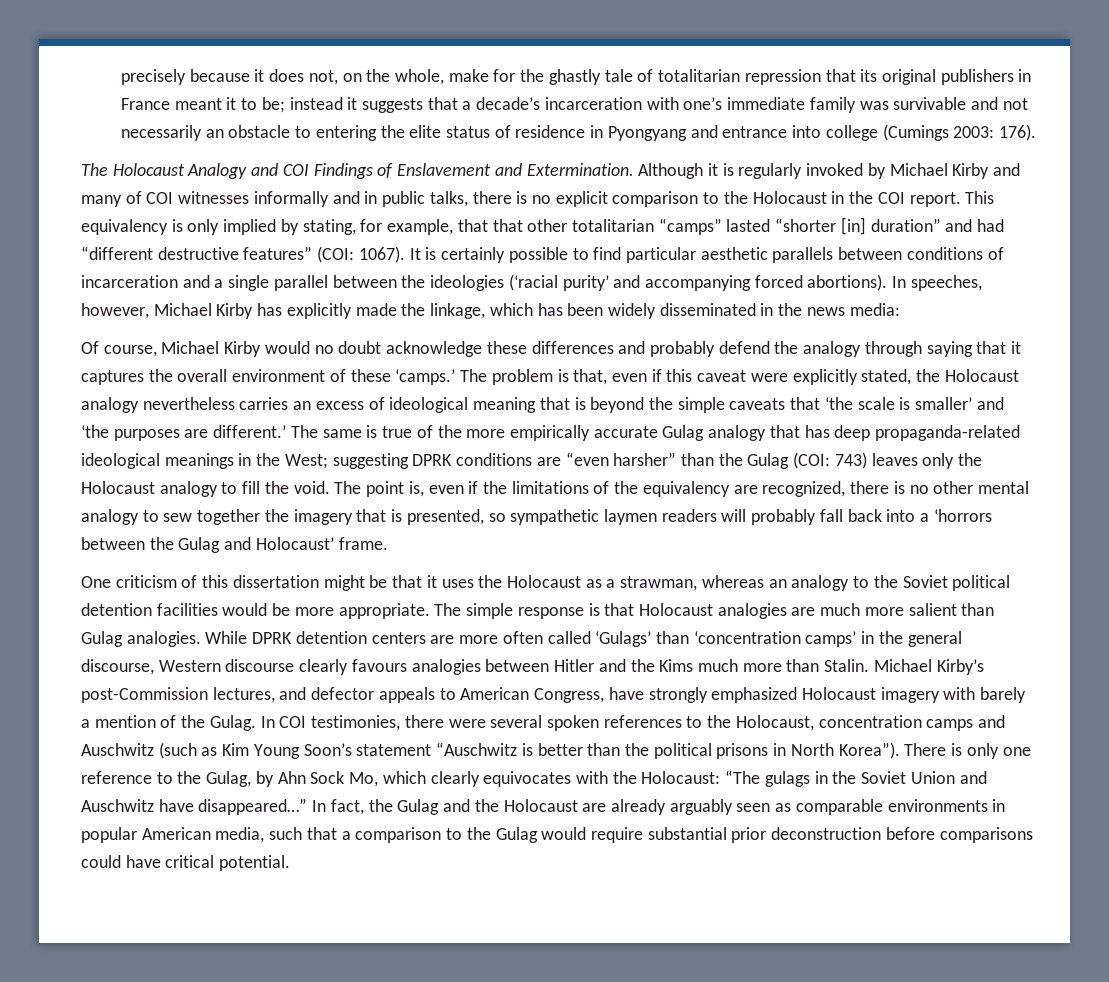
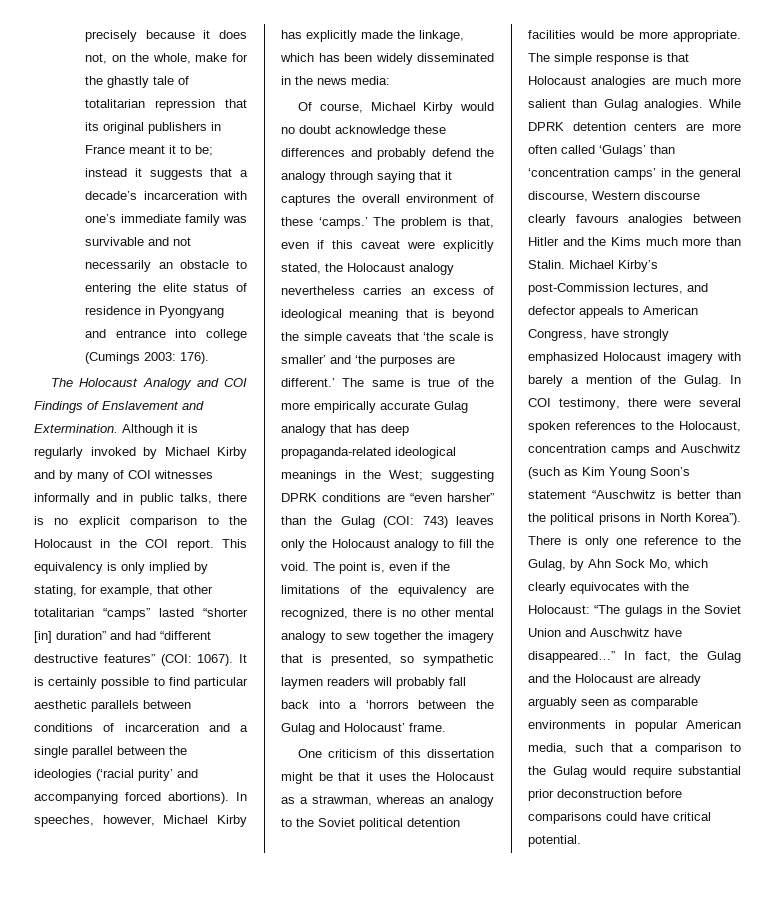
(1021, 169) none -> [59,470,73,482] by
[492,219,523,232] that -> (179, 589) none
[311,715,401,731] testimonies, -> [558,398,620,410] testimony,

